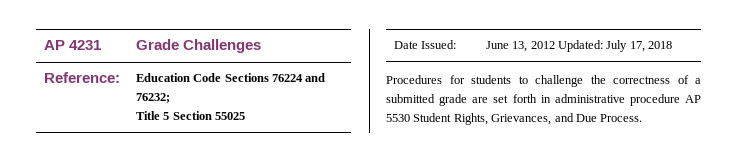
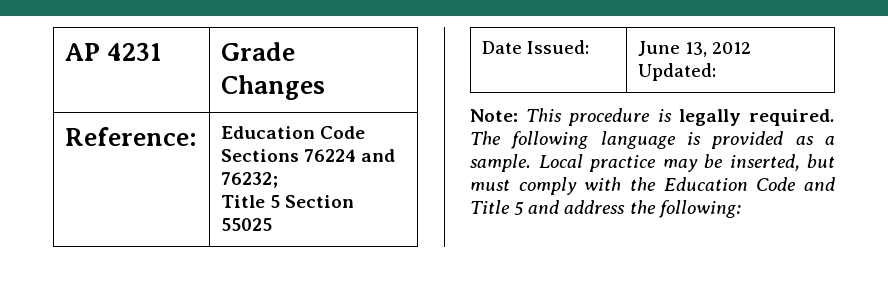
[183,39,262,53] Challenges -> [220,75,325,100] Changes
[606,40,673,52] [386,75,701,87] [386,94,701,106] [386,113,643,125] July 17, 2018 // Procedures for students to challenge the correctness of a submitted grade are set forth in administrative procedure AP 5530 Student Rights, Grievances, and Due Process. -> [470,108,835,126] [470,131,835,149] [470,154,835,172] [470,177,835,195] [470,200,741,218] // Note: This procedure is legally required. The following language is provided as a sample. Local practice may be inserted, but must comply with the Education Code and Title 5 and address the following:

